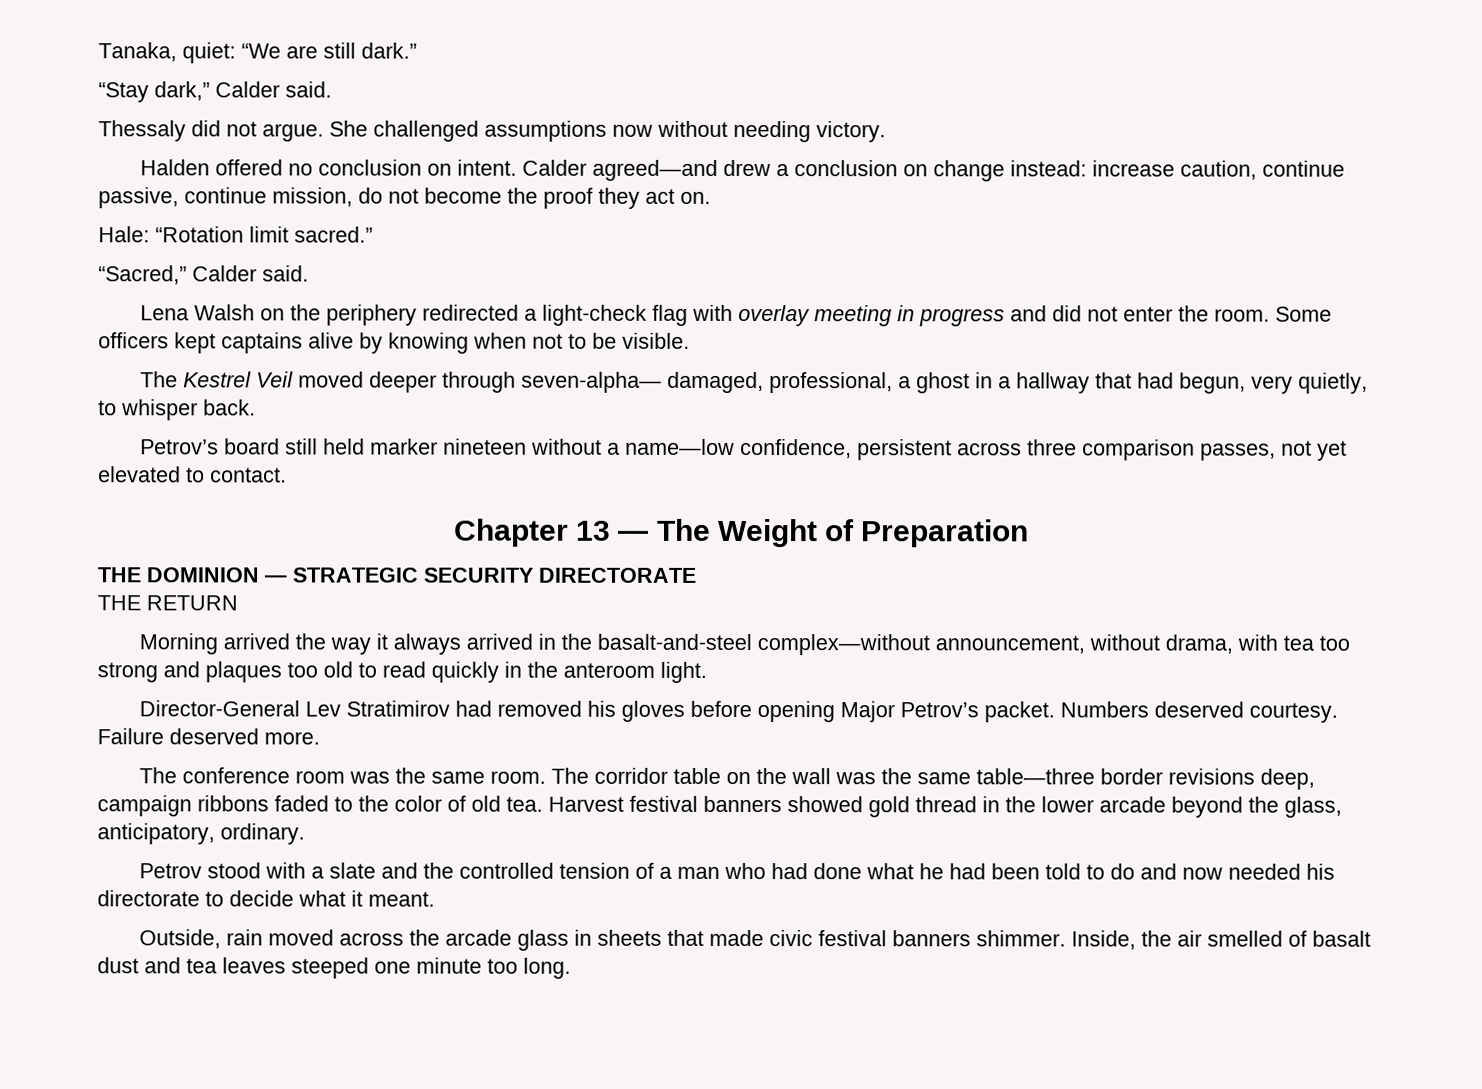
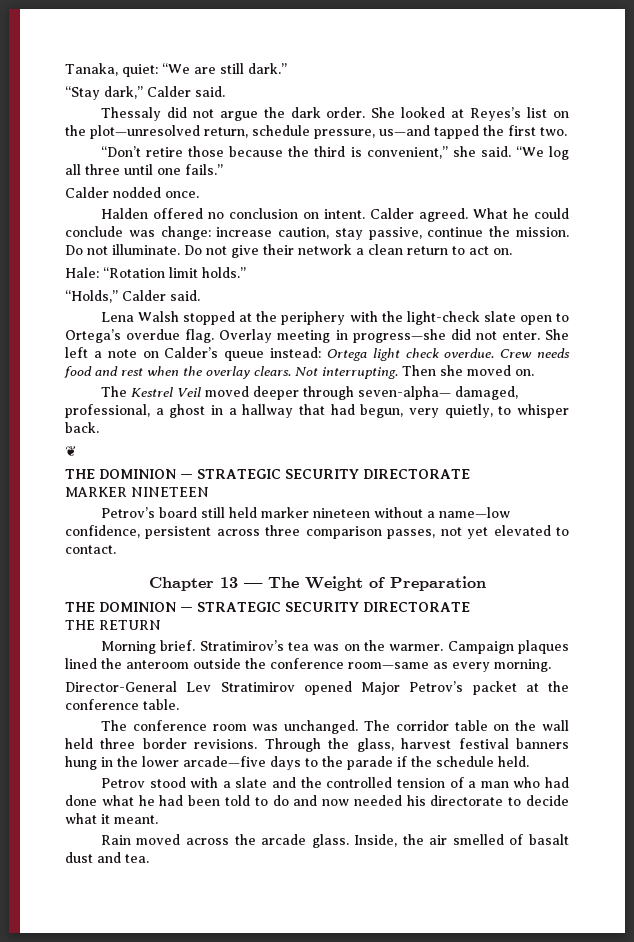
[262,120,886,143] argue. She challenged assumptions now without needing victory. -> [219,107,569,121] [65,125,567,139] [100,146,569,160] [65,164,223,175] [65,187,199,198] argue the dark order. She looked at Reyes’s list on the plot—unresolved return, schedule pressure, us—and tapped the first two. // “Don’t retire those because the third is convenient,” she said. “We log all three until one fails.” // Calder nodded once.
[591,159,1087,182] agreed—and drew a conclusion on change instead: -> [418,208,569,222] [65,226,211,240] agreed. What he could conclude was change:
[1261,160,1345,177] continue -> [334,228,363,240] stay
[272,187,640,209] mission, do not become the proof they -> [489,226,569,237] [65,244,465,258] the mission. Do not illuminate. Do not give their network a clean return to
[294,226,373,243] [98,265,187,285] sacred.” // “Sacred,” -> [202,267,246,278] [65,290,118,303] holds.” // “Holds,”
[259,304,1332,327] [98,332,690,354] on the periphery redirected a light-check flag with overlay meeting in progress and did not enter the room. Some officers kept captains alive by knowing when not to be visible. -> [183,311,569,325] [65,329,570,343] [65,347,570,361] [64,365,534,379] stopped at the periphery with the light-check slate open to Ortega’s overdue flag. Overlay meeting in progress—she did not enter. She left a note on Calder’s queue instead: Ortega light check overdue. Crew needs food and rest when the overlay clears. Not interrupting. Then she moved on.
(256, 407) none -> [65,446,77,456] [65,469,470,479] [65,487,209,497] // ❦ // THE DOMINION — STRATEGIC SECURITY DIRECTORATE // MARKER NINETEEN
[222,633,1350,656] [97,661,707,683] [138,700,1338,723] [97,728,320,745] arrived the way it always arrived in the basalt-and-steel complex—without announcement, without drama, with tea too strong and plaques too old to read quickly in the anteroom light. // Director-General Lev Stratimirov had removed his gloves before opening Major Petrov’s packet. Numbers deserved courtesy. Failure deserved more. -> [160,640,569,654] [65,658,551,672] [65,681,569,695] [65,699,179,710] brief. Stratimirov’s tea was on the warmer. Campaign plaques lined the anteroom outside the conference room—same as every morning. // Director-General Lev Stratimirov opened Major Petrov’s packet at the conference table.
[394,767,546,784] the same room. -> [284,720,359,734] unchanged.
[834,768,1315,790] [97,795,1342,818] [97,823,305,845] was the same table—three border revisions deep, campaign ribbons faded to the color of old tea. Harvest festival banners showed gold thread in the lower arcade beyond the glass, anticipatory, ordinary. -> [65,738,569,752] [65,756,529,770] held three border revisions. Through the glass, harvest festival banners hung in the lower arcade—five days to the parade if the schedule held.
[138,929,263,949] Outside, rain -> [100,835,131,845] Rain
[516,929,1066,951] glass in sheets that made civic festival banners shimmer. -> [311,834,349,848] glass.
[186,957,571,979] tea leaves steeped one minute too long. -> [125,854,149,863] tea.

